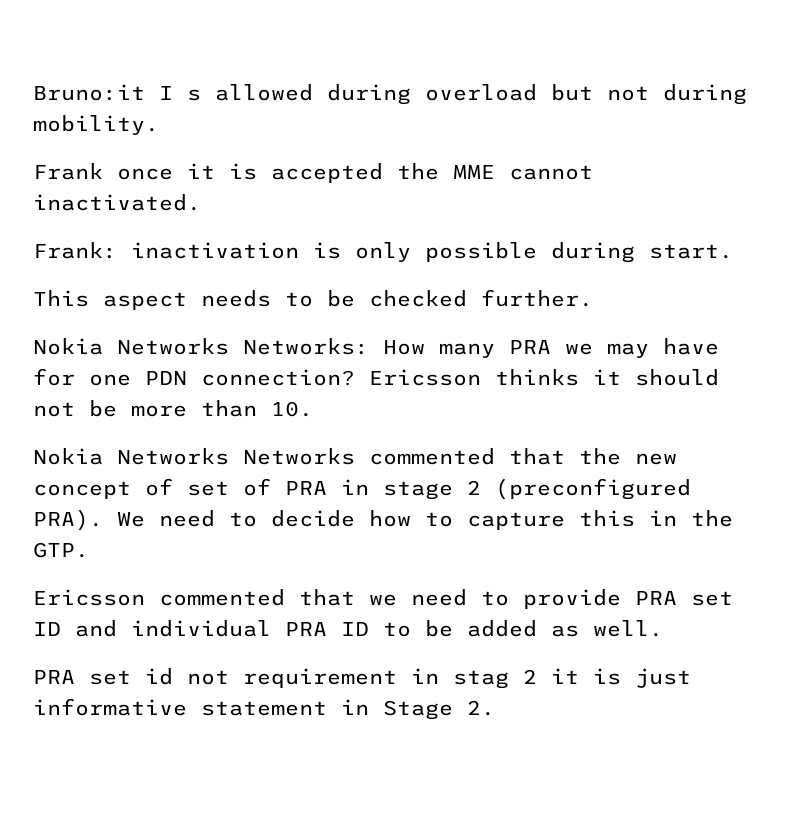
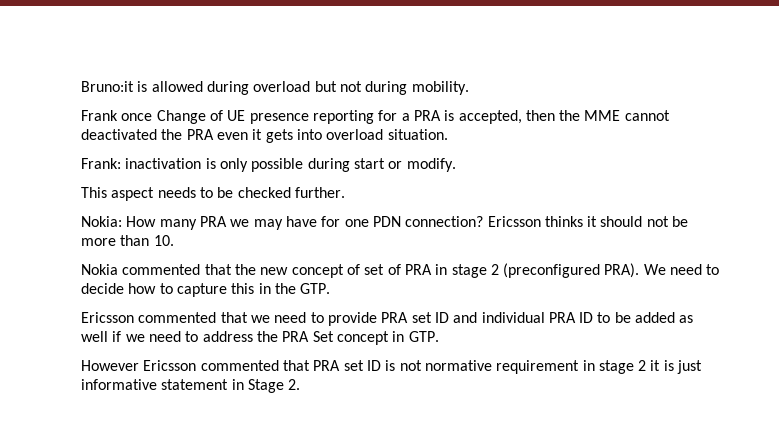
[159,86,201,101] I s -> [137,81,148,92] is
[187,163,593,183] [33,194,201,211] it is accepted the MME cannot inactivated. -> [156,110,670,124] [81,129,448,143] Change of UE presence reporting for a PRA is accepted, then the MME cannot deactivated the PRA even it gets into overload situation.
[649,244,733,259] start. -> [353,158,456,172] start or modify.
[33,338,369,355] Nokia Networks Networks: -> [81,216,122,227] Nokia:
[117,448,355,465] Networks Networks -> (118, 269) none
[593,620,663,637] [33,668,229,685] well. // PRA set id not -> [81,331,439,345] [81,360,492,371] well if we need to address the PRA Set concept in GTP. // However Ericsson commented that PRA set ID is not normative
[453,670,509,689] stag -> [598,360,634,374] stage

